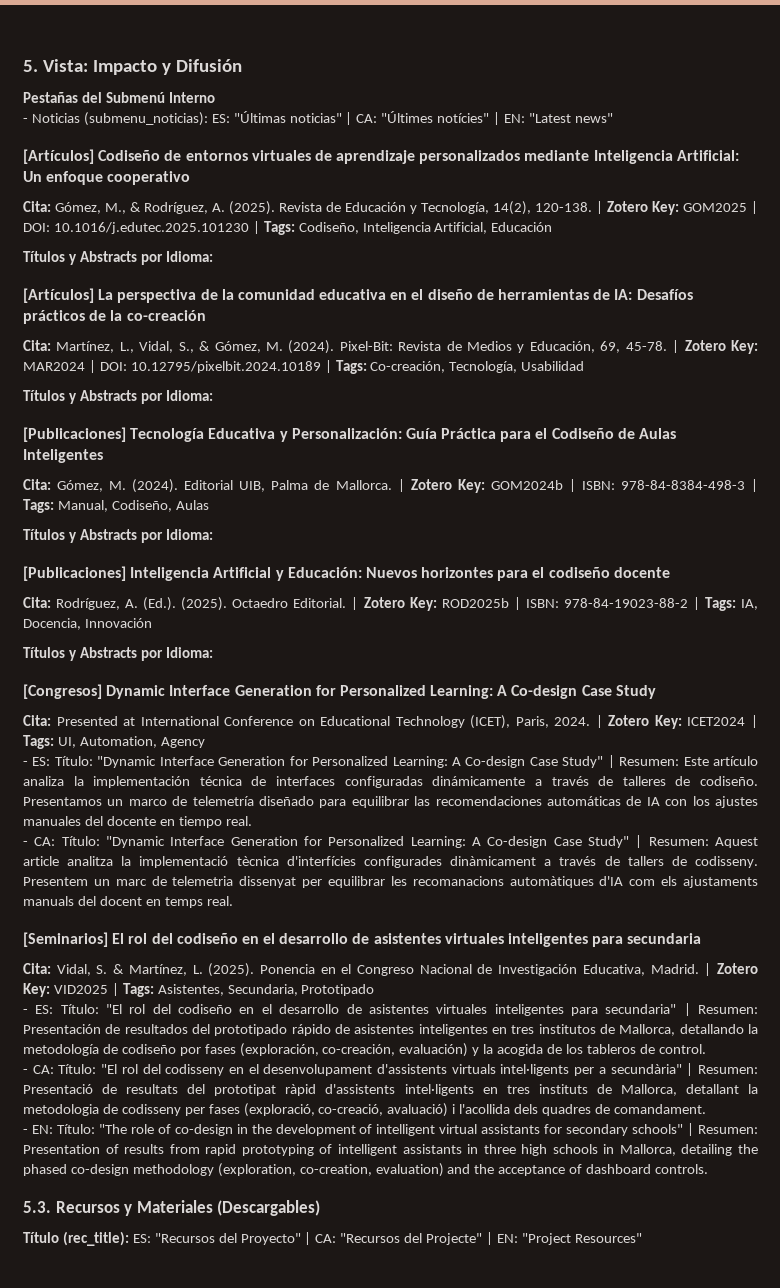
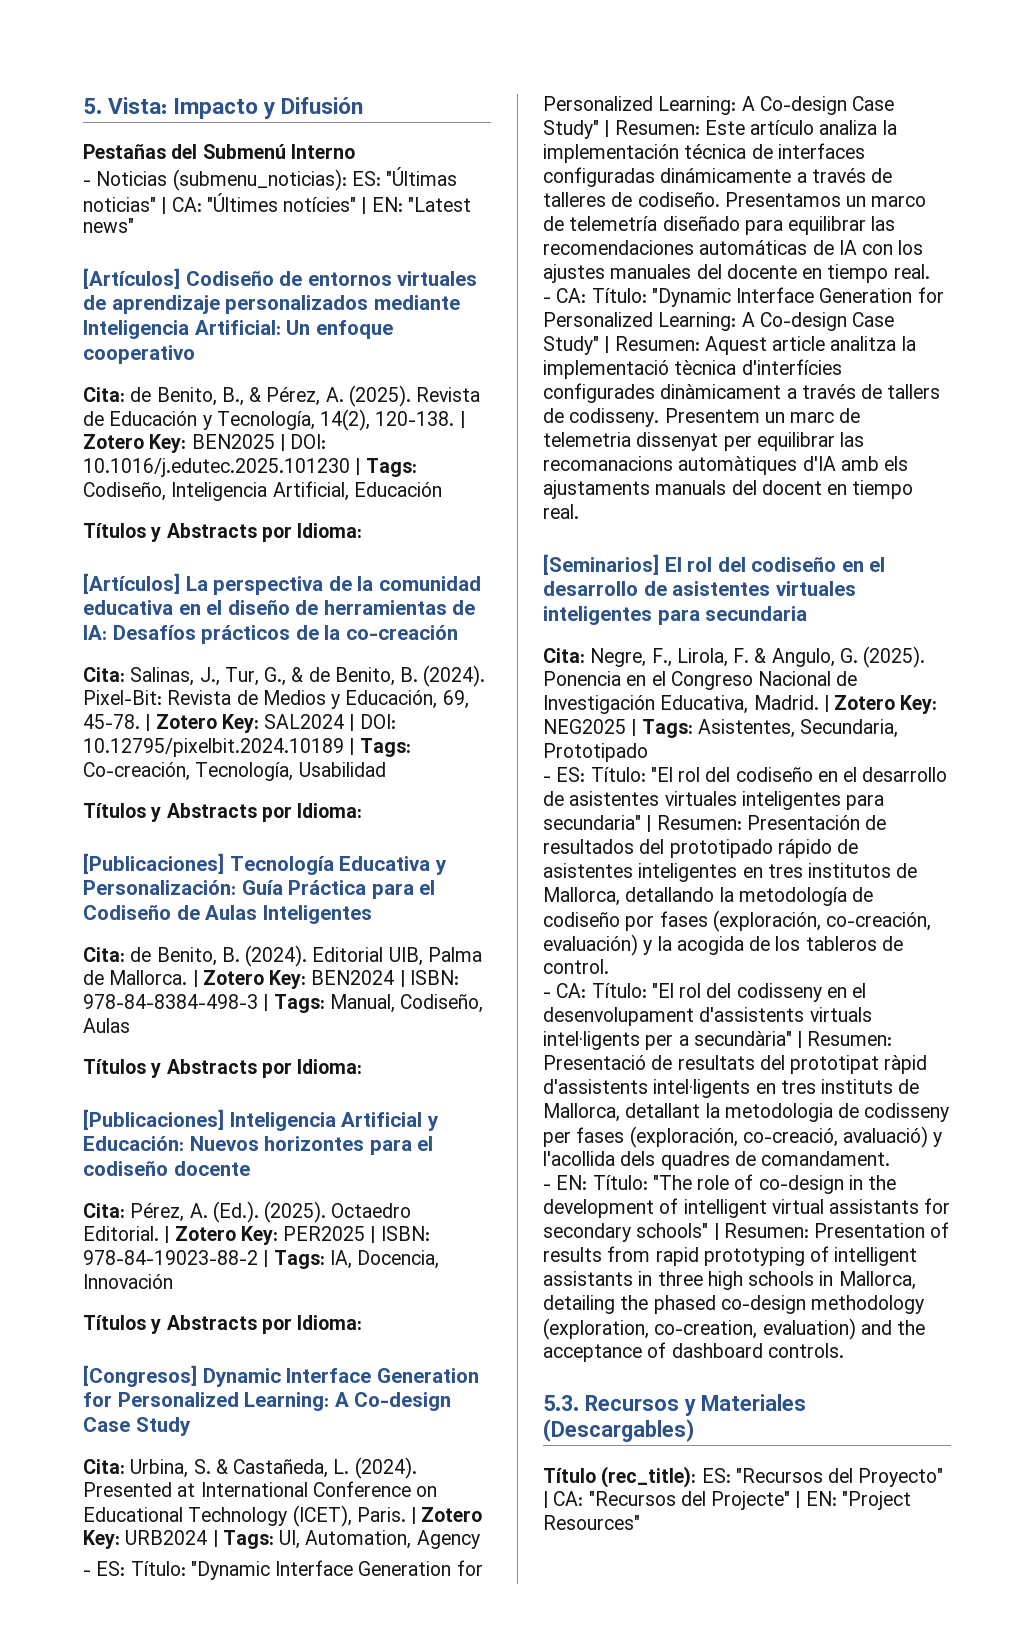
[55,202,208,214] Gómez, M., & Rodríguez, -> [130,387,321,406] de Benito, B., & Pérez,
[683,203,747,212] GOM2025 -> [191,434,275,449] BEN2025
[56,341,283,353] Martínez, L., Vidal, S., & Gómez, M. -> [130,667,419,686] Salinas, J., Tur, G., & de Benito, B.
[23,362,85,371] MAR2024 -> [264,714,345,729] SAL2024
[57,480,127,492] Gómez, M. -> [130,947,240,966] de Benito, B.
[490,480,563,490] GOM2024b -> [311,970,395,985] BEN2024
[56,598,121,610] Rodríguez, -> [130,1203,185,1222] Pérez,
[441,598,509,608] ROD2025b -> [283,1226,366,1241] PER2025
(51, 720) none -> [130,1457,417,1479] Urbina, S. & Castañeda, L. (2024).
[515,715,746,729] Paris, 2024. | Zotero Key: ICET2024 -> [356,1507,483,1524] [83,1530,208,1549] Paris. | Zotero Key: URB2024
[390,876,407,886] les -> [840,432,865,447] las
[629,879,656,886] com -> [840,456,879,471] amb
[164,897,203,908] temps -> [852,480,914,499] tiempo
[56,964,203,976] Vidal, S. & Martínez, L. -> [590,648,858,667] Negre, F., Lirola, F. & Angulo, G.
[53,985,108,994] VID2025 -> [543,719,626,734] NEG2025
[243,1103,315,1117] (exploració, -> [629,1126,738,1148] (exploración,
[452,1104,456,1114] i -> [933,1132,943,1147] y

